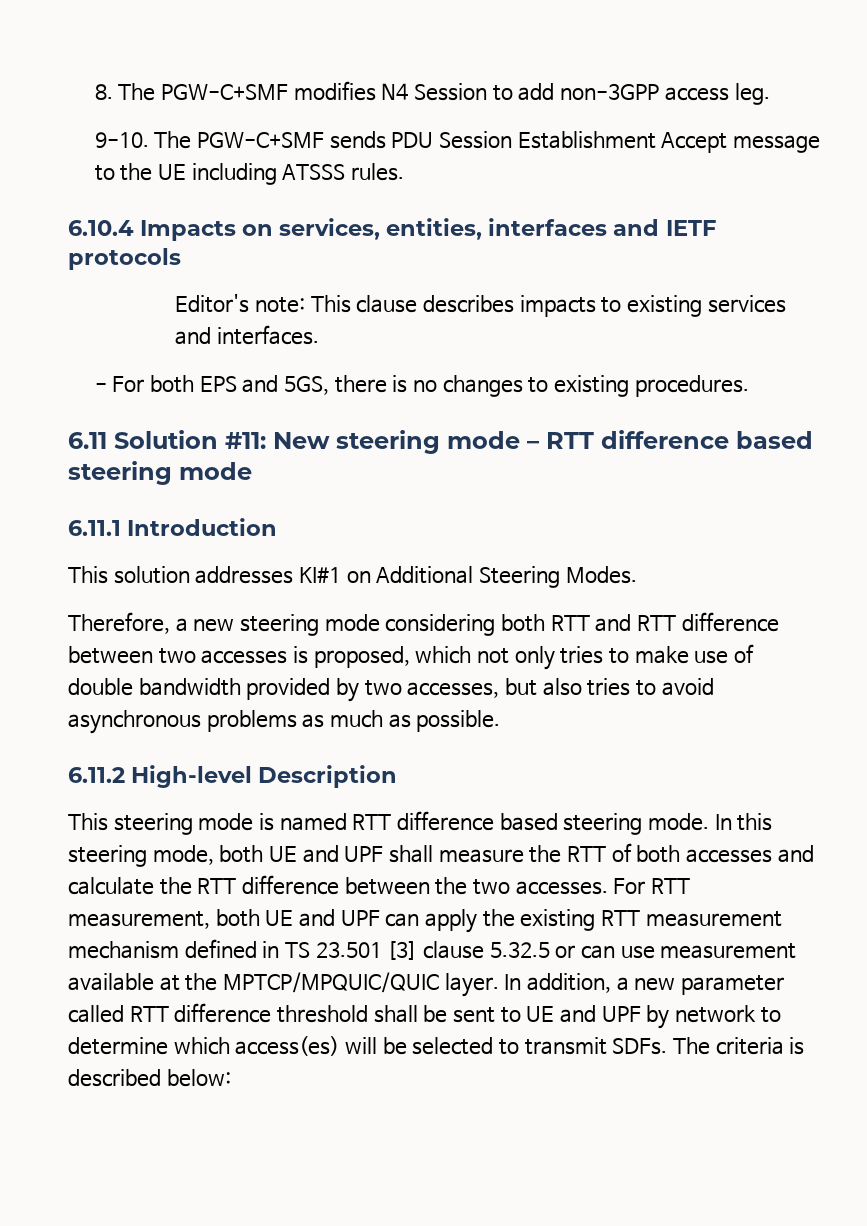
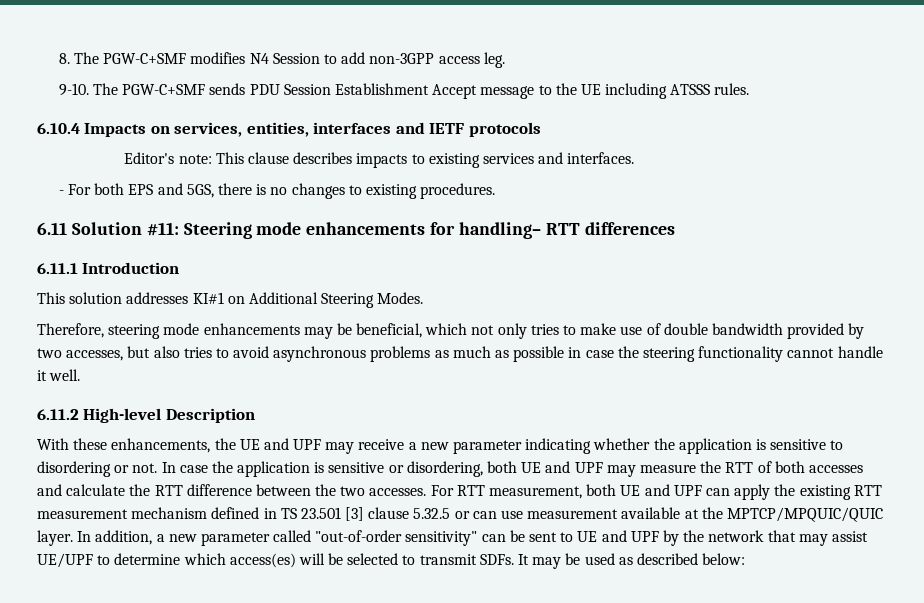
[273,430,813,454] [68,461,252,485] New steering mode – RTT difference based steering mode -> [183,222,675,239] Steering mode enhancements for handling– RTT differences
[175,612,779,636] [68,646,410,668] a new steering mode considering both RTT and RTT difference between two accesses is proposed, -> [108,323,423,339] steering mode enhancements may be beneficial,
[416,710,501,732] [68,765,398,788] [68,811,773,835] [68,845,434,867] possible. // 6.11.2 High-level Description // This steering mode is named RTT difference based steering mode. In this steering mode, both UE and UPF shall -> [513,346,883,362] [37,369,81,381] [37,408,255,423] [37,438,844,454] [37,461,636,477] possible in case the steering functionality cannot handle it well. // 6.11.2 High-level Description // With these enhancements, the UE and UPF may receive a new parameter indicating whether the application is sensitive to disordering or not. In case the application is sensitive or disordering, both UE and UPF may
[129,1003,418,1023] RTT difference threshold shall -> [315,530,506,546] "out-of-order sensitivity" can
[674,1005,756,1023] network -> [683,530,868,546] [37,553,93,568] the network that may assist UE/UPF
[673,1037,805,1055] The criteria is -> [518,553,633,569] It may be used as

